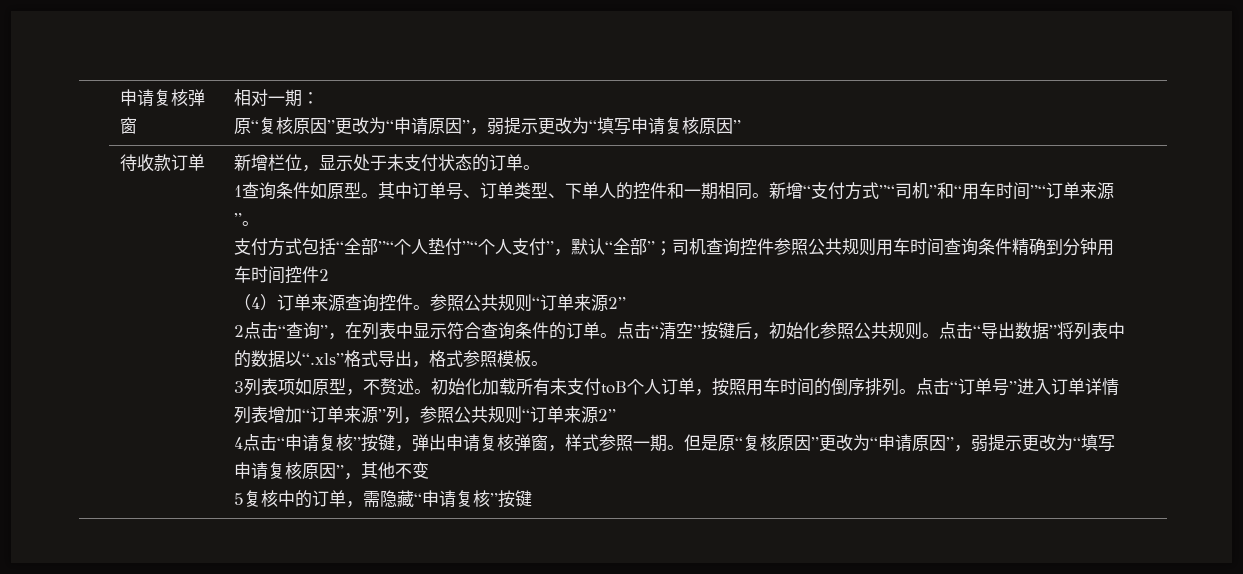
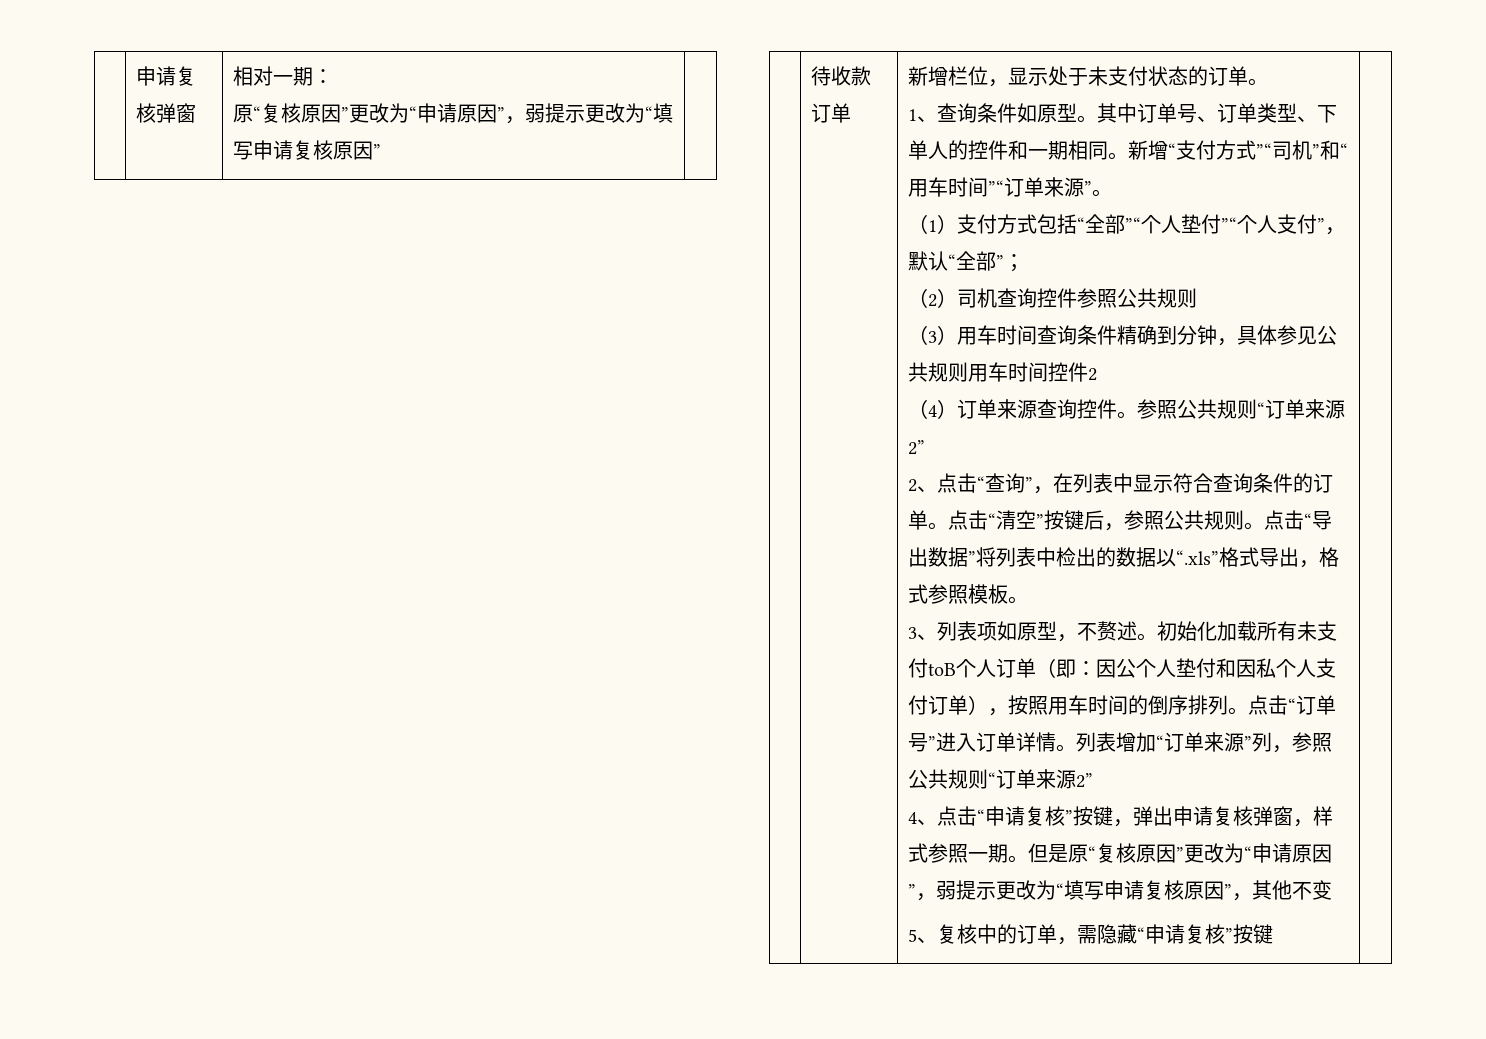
(242, 191) none -> [916,116,937,122] 、
(259, 223) none -> [907,214,957,234] （1）
(672, 248) none -> [907,288,957,308] // （2）
(876, 247) none -> [907,325,957,345] // （3）
(1097, 246) none -> [1216,325,1337,346] [907,362,968,382] ，具体参见公共规则
(244, 331) none -> [916,486,937,492] 、
[768,322,820,339] 初始化 -> (1124, 527) none
(1125, 330) none -> [1055,547,1096,567] 检出
(244, 387) none -> [916,634,937,640] 、
(695, 386) none -> [1035,658,1336,678] [907,695,988,715] （即：因公个人垫付和因私个人支付订单）
(1119, 387) none -> [1055,744,1076,752] 。
(243, 443) none -> [916,819,937,825] 、
(244, 499) none -> [916,937,937,943] 、

